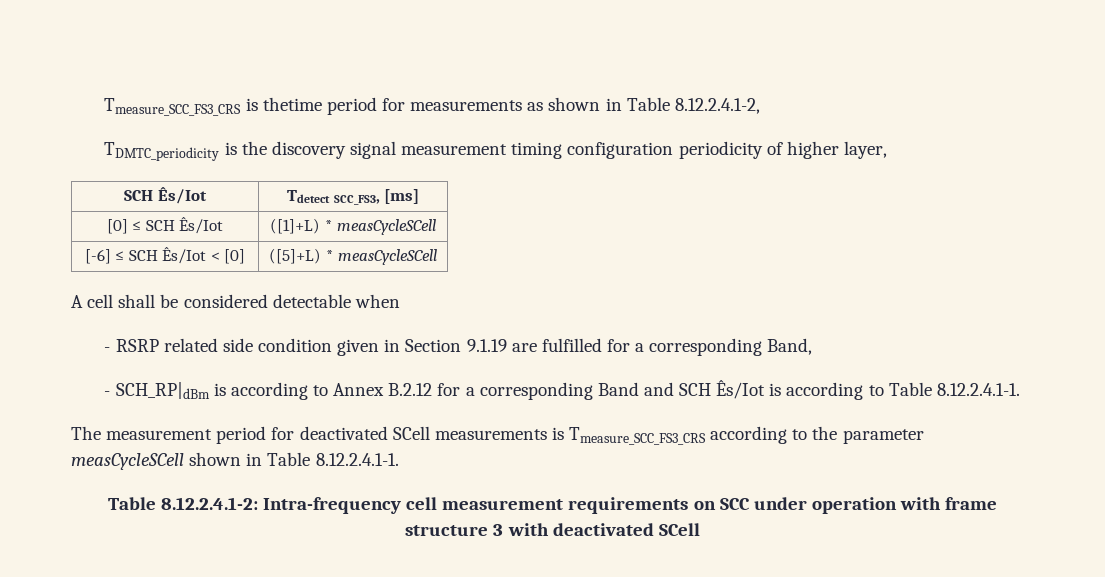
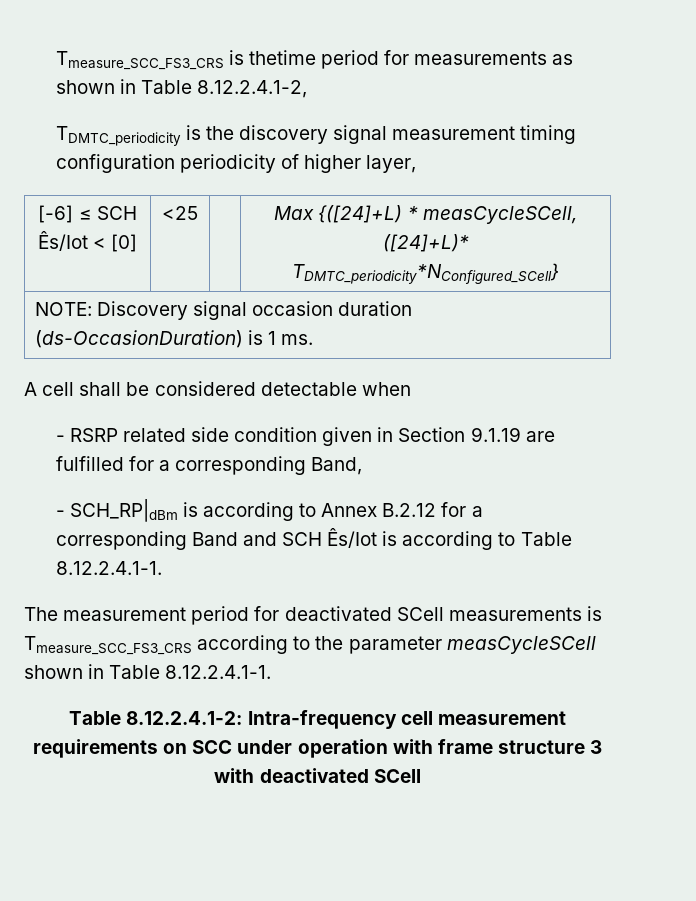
[124,187,207,204] [286,189,420,205] [106,217,224,234] [270,218,436,235] // SCH Ês/Iot | Tdetect SCC_FS3, [ms] // [0] ≤ SCH Ês/Iot | ([1]+L) * measCycleSCell -> (417, 164) none
[269,248,437,265] ([5]+L) * measCycleSCell -> [162,206,198,220] [274,205,577,224] [382,234,469,252] [292,263,559,284] [34,301,413,320] [34,330,314,348] <25 | | Max {([24]+L) * measCycleSCell, ([24]+L)* TDMTC_periodicity*NConfigured_SCell} // NOTE: Discovery signal occasion duration (ds-OccasionDuration) is 1 ms.

